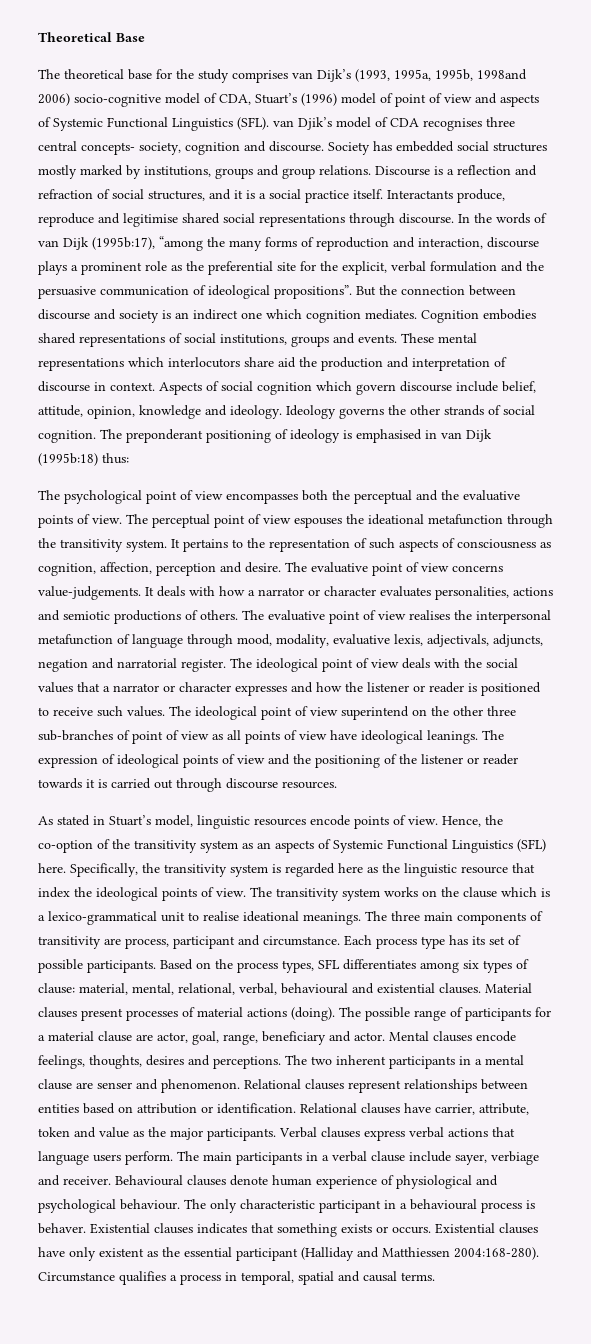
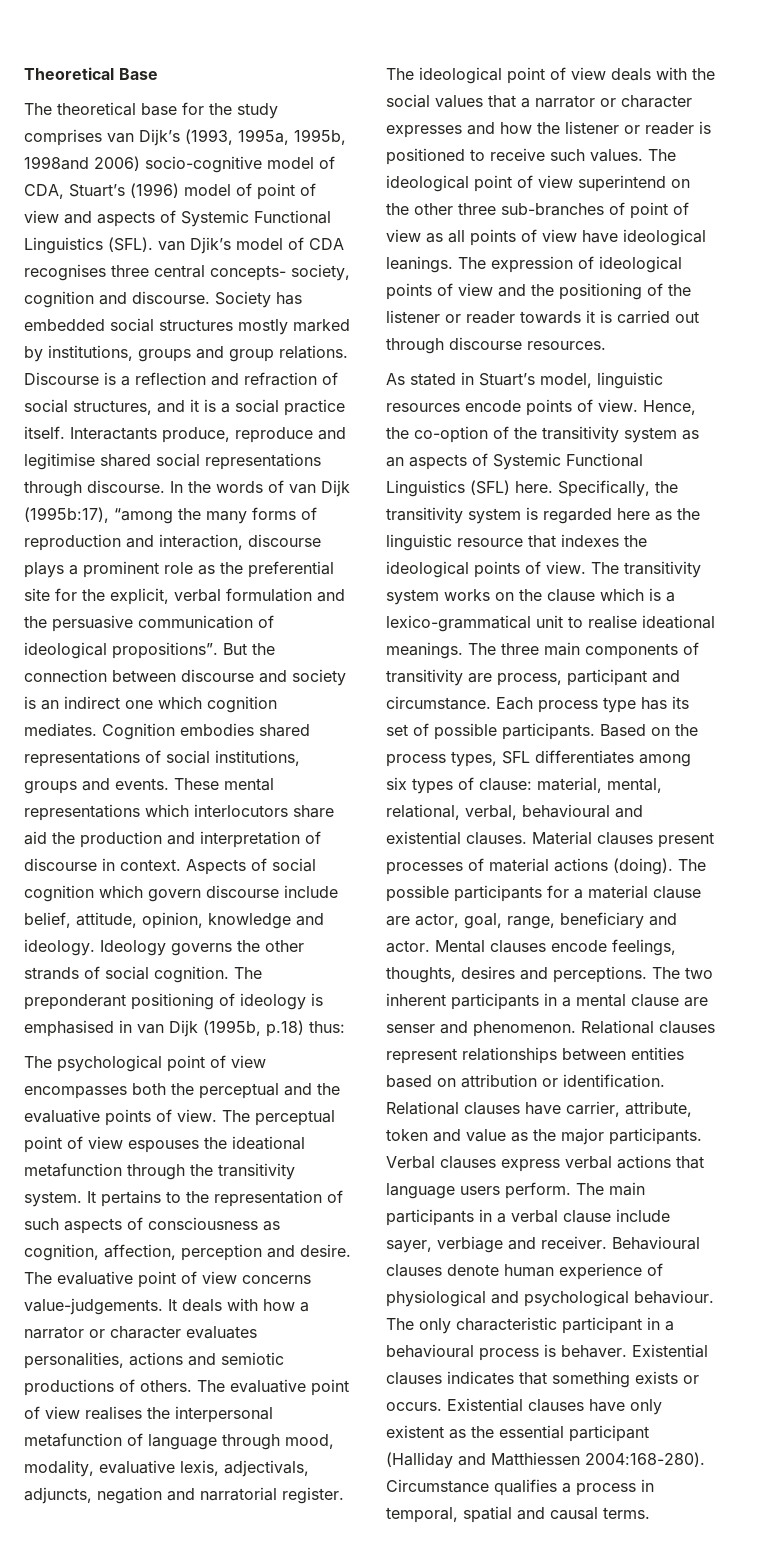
[38,453,98,466] (1995b:18) -> [203,1020,304,1037] (1995b, p.18)
[38,887,70,898] index -> [561,534,619,547] indexes
[414,1007,463,1021] range of -> (449, 893) none

